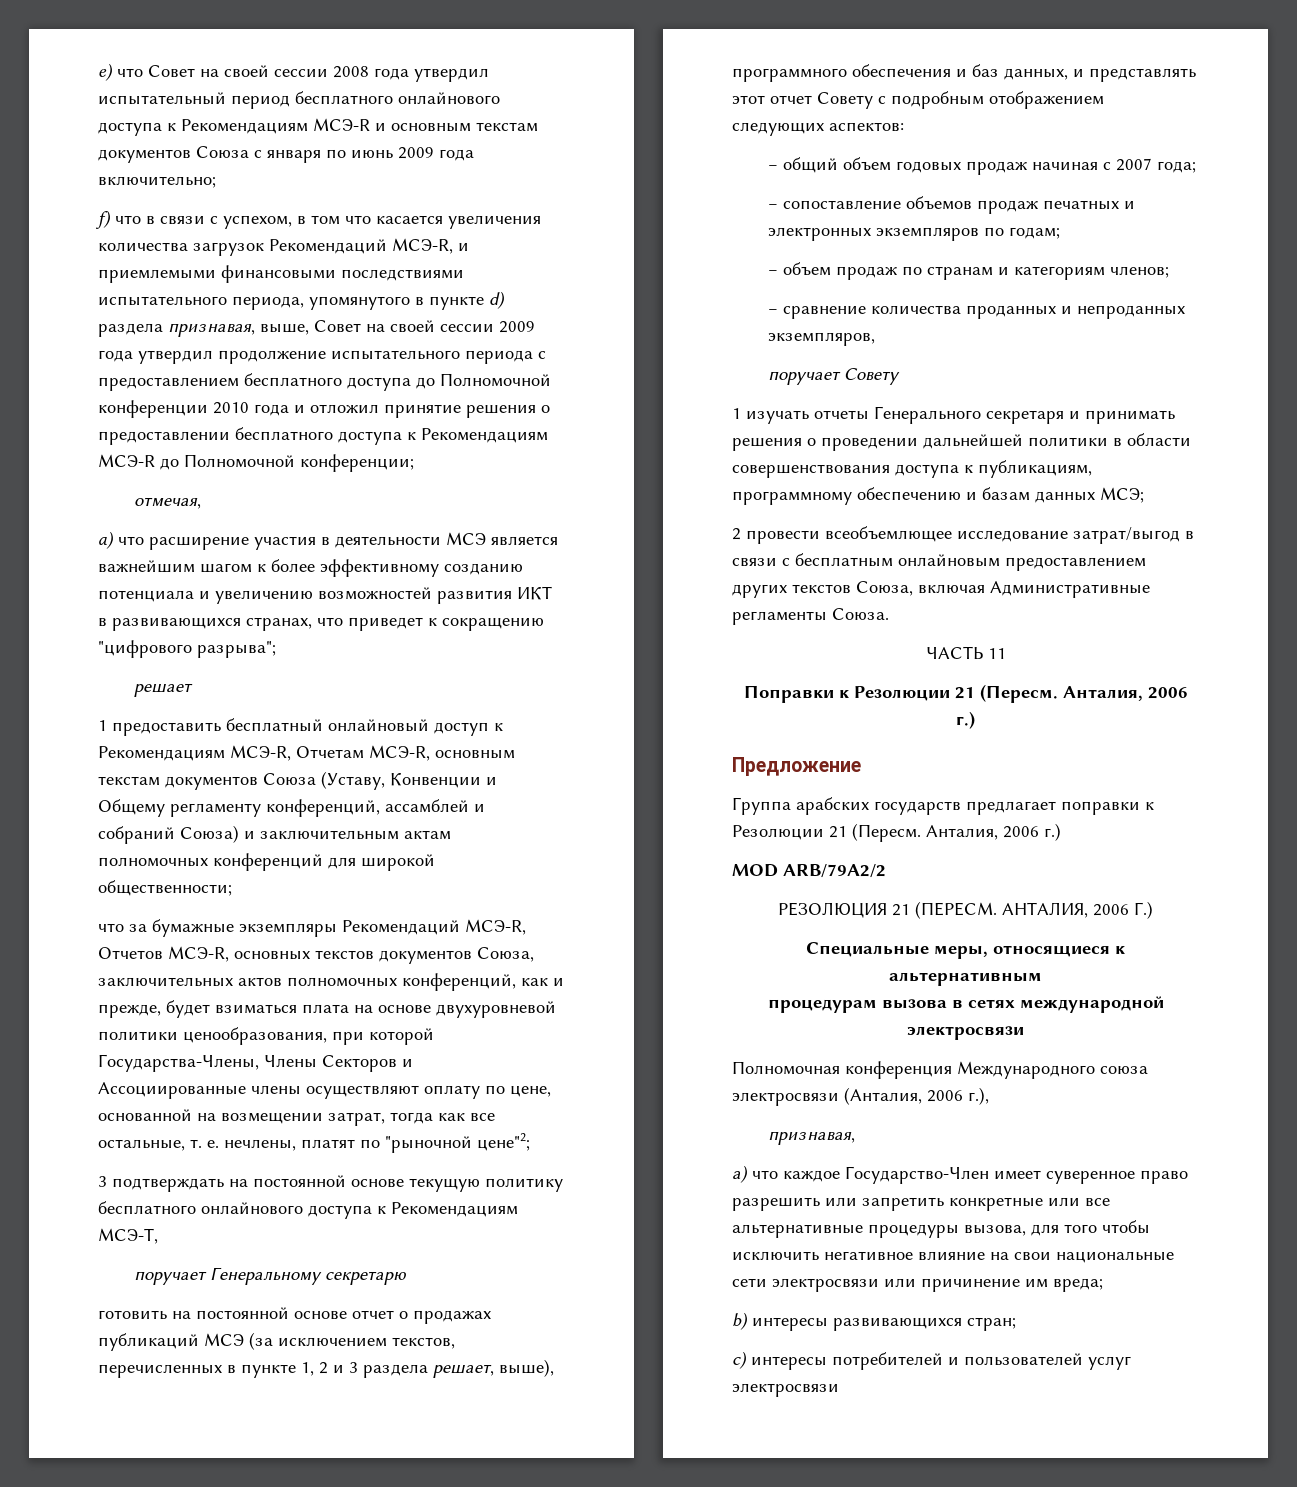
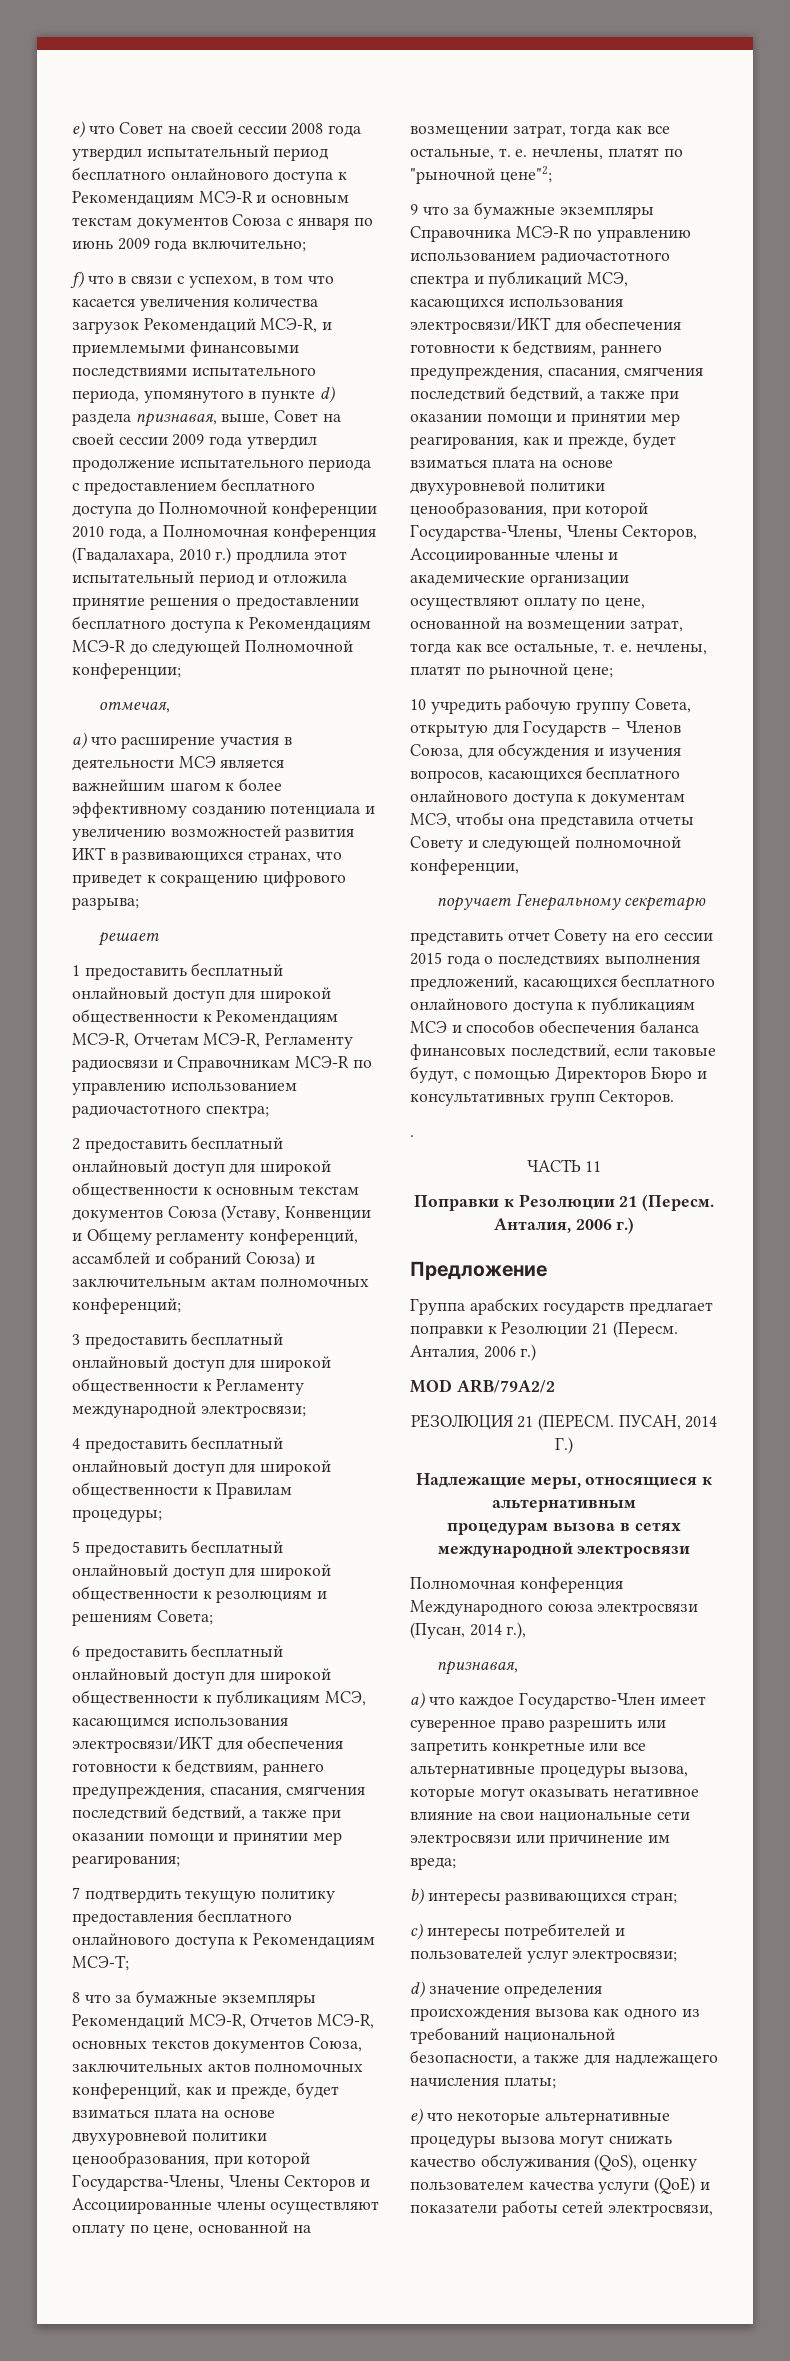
[254,404,379,416] года и отложил -> [108,525,376,541] [72,547,347,564] [72,571,348,587] года, а Полномочная конференция (Гвадалахара, 2010 г.) продлила этот испытательный период и отложила
(179, 464) none -> [152,640,241,656] следующей
[98,640,276,658] "цифрового разрыва"; -> [263,871,347,887] [72,897,139,910] цифрового разрыва;
(489, 729) none -> [229,987,332,1003] [72,1009,198,1025] для широкой общественности
(430, 753) none -> [265,1033,354,1049] [72,1056,372,1072] [72,1082,297,1095] [72,1105,269,1118] [72,1136,284,1153] [72,1160,332,1176] [72,1182,212,1198] Регламенту радиосвязи и Справочникам МСЭ-R по управлению использованием радиочастотного спектра; // 2 предоставить бесплатный онлайновый доступ для широкой общественности к
[213,853,435,871] [98,880,232,896] конференций для широкой общественности; // -> [72,1298,181,1314] [72,1332,284,1349] [72,1356,332,1372] [72,1378,305,1395] [72,1402,306,1418] [72,1436,284,1453] [72,1460,332,1476] [72,1482,293,1499] [72,1509,162,1522] [72,1540,284,1557] [72,1564,332,1580] [72,1586,328,1603] [72,1610,213,1626] [72,1644,284,1661] [72,1668,332,1684] [72,1690,367,1707] [72,1717,288,1729] [72,1736,344,1753] [72,1759,325,1776] [72,1786,366,1799] [72,1805,341,1822] [72,1832,342,1845] [72,1855,180,1868] [72,1887,336,1903] [72,1909,292,1926] [72,1933,376,1949] [72,1955,129,1971] [72,1992,80,2003] конференций; // 3 предоставить бесплатный онлайновый доступ для широкой общественности к Регламенту международной электросвязи; // 4 предоставить бесплатный онлайновый доступ для широкой общественности к Правилам процедуры; // 5 предоставить бесплатный онлайновый доступ для широкой общественности к резолюциям и решениям Совета; // 6 предоставить бесплатный онлайновый доступ для широкой общественности к публикациям МСЭ, касающимся использования электросвязи/ИКТ для обеспечения готовности к бедствиям, раннего предупреждения, спасания, смягчения последствий бедствий, а также при оказании помощи и принятии мер реагирования; // 7 подтвердить текущую политику предоставления бесплатного онлайнового доступа к Рекомендациям МСЭ-Т; // 8
[98,1175,563,1192] [98,1201,518,1219] [98,1228,158,1244] [134,1267,408,1285] [98,1307,491,1324] [98,1332,455,1351] [98,1359,554,1378] [732,64,1196,82] [732,91,1104,109] [732,122,904,136] [768,157,1197,175] [768,196,1136,214] [768,227,1061,241] [768,262,1170,280] [768,305,1186,319] [768,332,876,346] [768,368,901,385] [732,406,1175,424] [732,433,1191,451] [732,460,1092,478] [732,487,1144,505] [732,526,1194,544] [732,553,1146,571] [732,581,1150,598] [732,608,889,625] 3 подтверждать на постоянной основе текущую политику бесплатного онлайнового доступа к Рекомендациям МСЭ-Т, // поручает Генеральному секретарю // готовить на постоянной основе отчет о продажах публикаций МСЭ (за исключением текстов, перечисленных в пункте 1, 2 и 3 раздела решает, выше), программного обеспечения и баз данных, и представлять этот отчет Совету с подробным отображением следующих аспектов: // − общий объем годовых продаж начиная с 2007 года; // − сопоставление объемов продаж печатных и электронных экземпляров по годам; // − объем продаж по странам и категориям членов; // − сравнение количества проданных и непроданных экземпляров, // поручает Совету // 1 изучать отчеты Генерального секретаря и принимать решения о проведении дальнейшей политики в области совершенствования доступа к публикациям, программному обеспечению и базам данных МСЭ; // 2 провести всеобъемлющее исследование затрат/выгод в связи с бесплатным онлайновым предоставлением других текстов Союза, включая Административные регламенты Союза. -> [410,202,654,219] [410,226,692,242] [410,252,670,265] [410,271,629,288] [410,298,623,310] [410,317,682,334] [410,340,663,357] [410,367,704,380] [410,386,679,403] [410,413,680,426] [410,432,676,449] [410,459,614,468] [410,479,605,495] [410,501,649,518] [410,524,698,541] [410,548,619,564] [410,574,629,587] [410,597,646,610] [410,617,684,633] [410,643,708,655] [410,663,614,679] [410,697,691,714] [410,720,681,737] [410,743,681,760] [410,766,681,783] [410,790,686,806] [410,812,694,829] [410,836,682,852] [410,859,519,875] [436,893,707,911] [410,929,713,945] [410,952,700,967] [410,974,716,991] [410,997,696,1014] [410,1020,699,1033] [410,1044,717,1060] [410,1066,707,1083] [410,1090,675,1106] [410,1135,414,1137] 9 что за бумажные экземпляры Справочника МСЭ-R по управлению использованием радиочастотного спектра и публикаций МСЭ, касающихся использования электросвязи/ИКТ для обеспечения готовности к бедствиям, раннего предупреждения, спасания, смягчения последствий бедствий, а также при оказании помощи и принятии мер реагирования, как и прежде, будет взиматься плата на основе двухуровневой политики ценообразования, при которой Государства-Члены, Члены Секторов, Ассоциированные члены и академические организации осуществляют оплату по цене, основанной на возмещении затрат, тогда как все остальные, т. е. нечлены, платят по рыночной цене; // 10 учредить рабочую группу Совета, открытую для Государств – Членов Союза, для обсуждения и изучения вопросов, касающихся бесплатного онлайнового доступа к документам МСЭ, чтобы она представила отчеты Совету и следующей полномочной конференции, // поручает Генеральному секретарю // представить отчет Совету на его сессии 2015 года о последствиях выполнения предложений, касающихся бесплатного онлайнового доступа к публикациям МСЭ и способов обеспечения баланса финансовых последствий, если таковые будут, с помощью Директоров Бюро и консультативных групп Секторов. // .
[1002,902,1129,918] АНТАЛИЯ, 2006 -> [618,1415,718,1430] ПУСАН, 2014
[806,942,929,957] Специальные -> [415,1473,526,1488] Надлежащие
[844,1087,963,1105] (Анталия, 2006 -> [410,1622,502,1639] (Пусан, 2014
[1031,1220,1150,1236] [732,1251,819,1261] для того чтобы исключить -> [410,1788,609,1801] которые могут оказывать
[732,1383,839,1397] электросвязи -> [572,1950,678,1963] [410,1981,603,1998] [410,2008,700,2021] [410,2027,615,2044] [410,2050,718,2066] [410,2077,556,2089] [410,2108,671,2125] [410,2135,673,2148] [410,2154,698,2171] [410,2177,710,2194] [410,2200,714,2217] электросвязи; // d) значение определения происхождения вызова как одного из требований национальной безопасности, а также для надлежащего начисления платы; // e) что некоторые альтернативные процедуры вызова могут снижать качество обслуживания (QoS), оценку пользователем качества услуги (QoE) и показатели работы сетей электросвязи,

